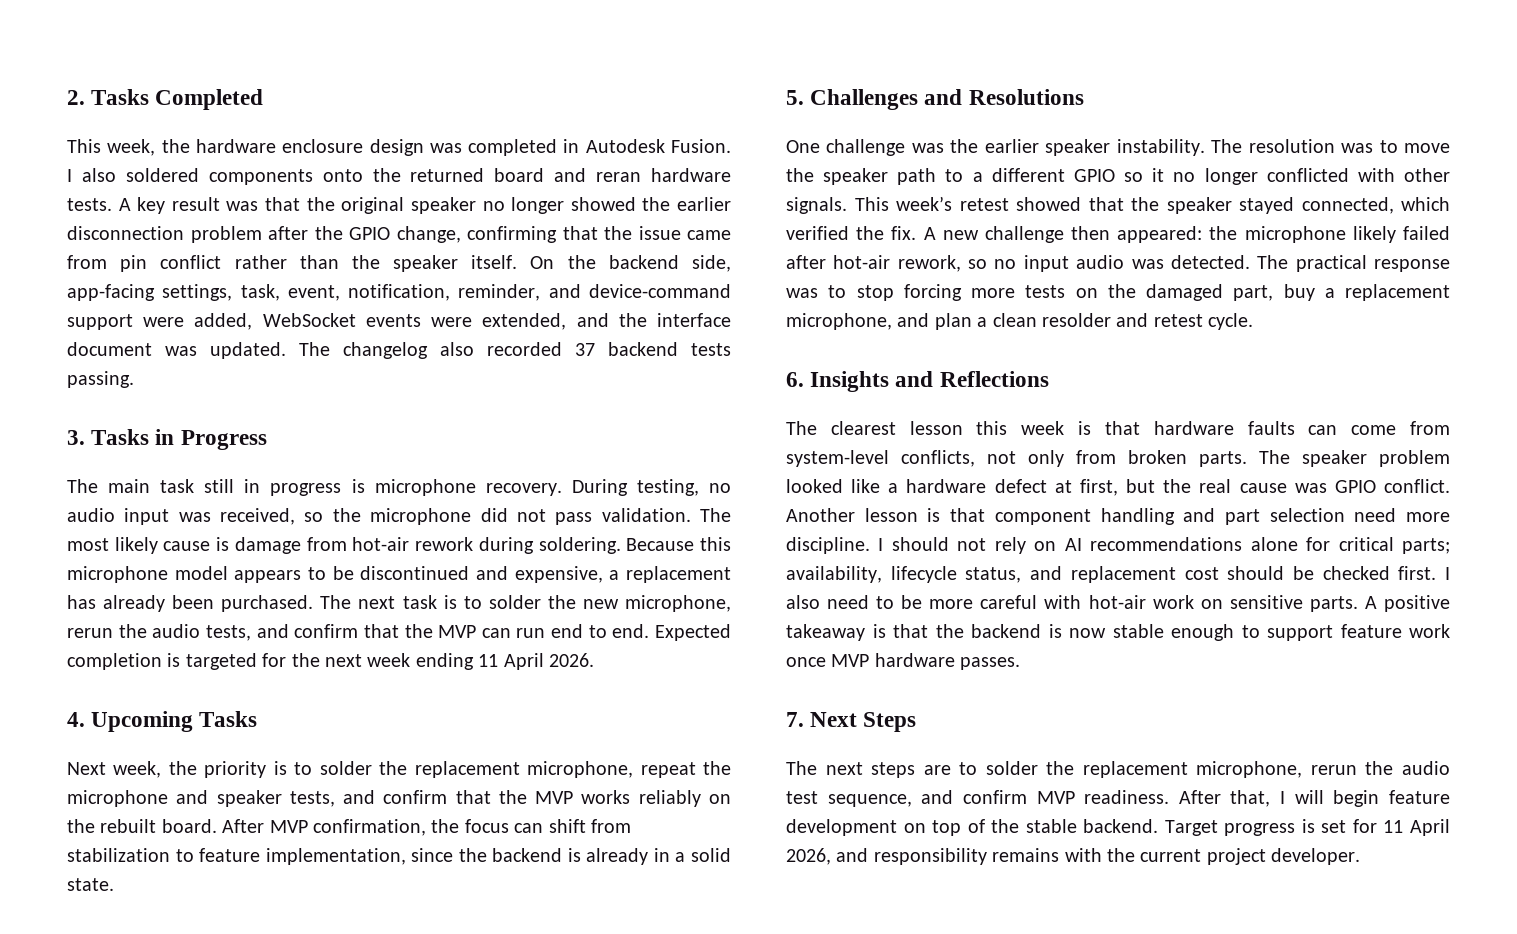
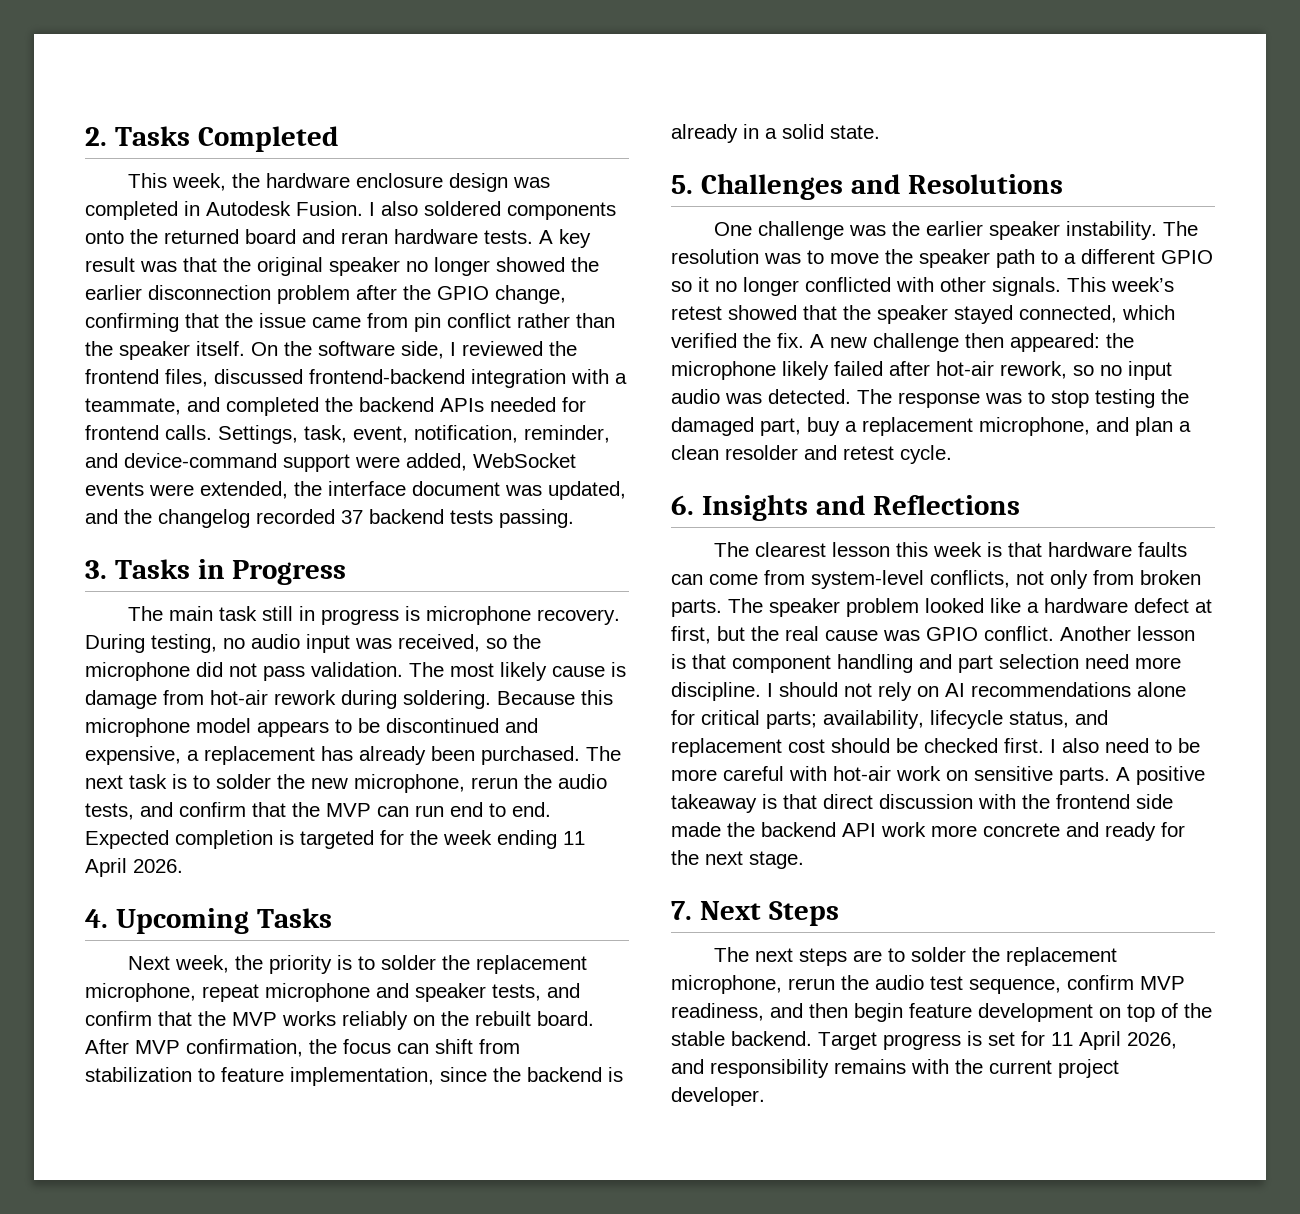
[608,255,731,272] [67,284,233,301] backend side, app-facing settings, -> [318,341,577,359] [85,369,627,388] [85,397,586,416] [85,425,298,444] software side, I reviewed the frontend files, discussed frontend-backend integration with a teammate, and completed the backend APIs needed for frontend calls. Settings,
[576,313,609,327] and -> (288, 490) none
[210,342,474,359] updated. The changelog also -> [548,481,626,500] [85,509,250,528] updated, and the changelog
[325,654,362,667] next -> (438, 837) none
[703,761,731,775] the -> (259, 993) none
[1295,255,1367,272] practical -> (892, 396) none
[903,284,1098,301] forcing more tests on -> [1095,389,1155,408] testing
[935,624,1450,641] [786,653,1021,670] the backend is now stable enough to support feature work once MVP hardware passes. -> [823,794,1173,809] [671,822,1185,841] [671,850,804,869] direct discussion with the frontend side made the backend API work more concrete and ready for the next stage.
[921,790,954,804] and -> (1061, 986) none
[1084,790,1324,807] readiness. After that, I will -> [671,1003,848,1021] readiness, and then

